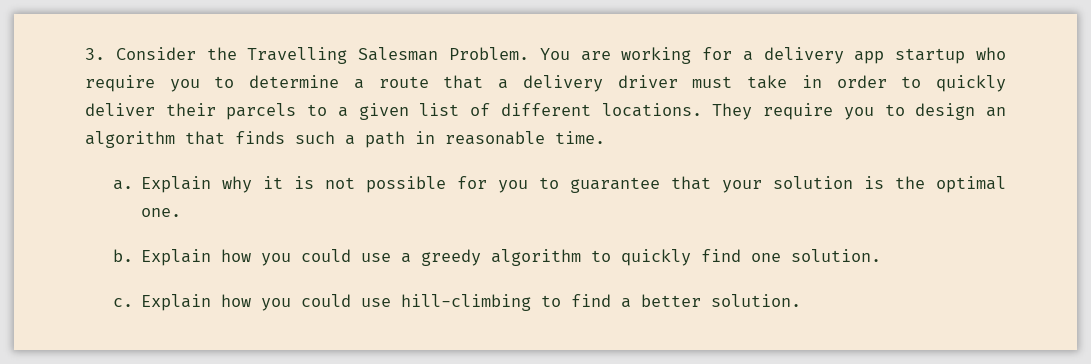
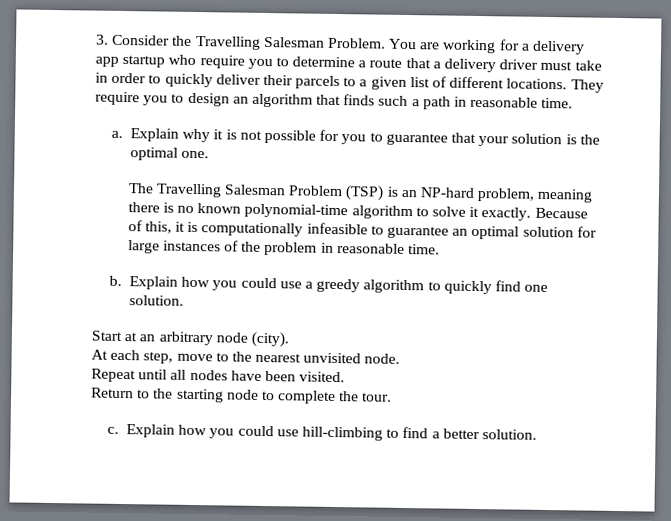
(181, 212) none -> [127,183,594,203] [127,202,588,221] [127,220,597,240] [127,240,440,256] // The Travelling Salesman Problem (TSP) is an NP-hard problem, meaning there is no known polynomial-time algorithm to solve it exactly. Because of this, it is computationally infeasible to guarantee an optimal solution for large instances of the problem in reasonable time.
(881, 255) none -> [91,330,289,348] [91,349,401,364] [91,368,346,383] [91,387,393,405] // Start at an arbitrary node (city). // At each step, move to the nearest unvisited node. // Repeat until all nodes have been visited. // Return to the starting node to complete the tour.

